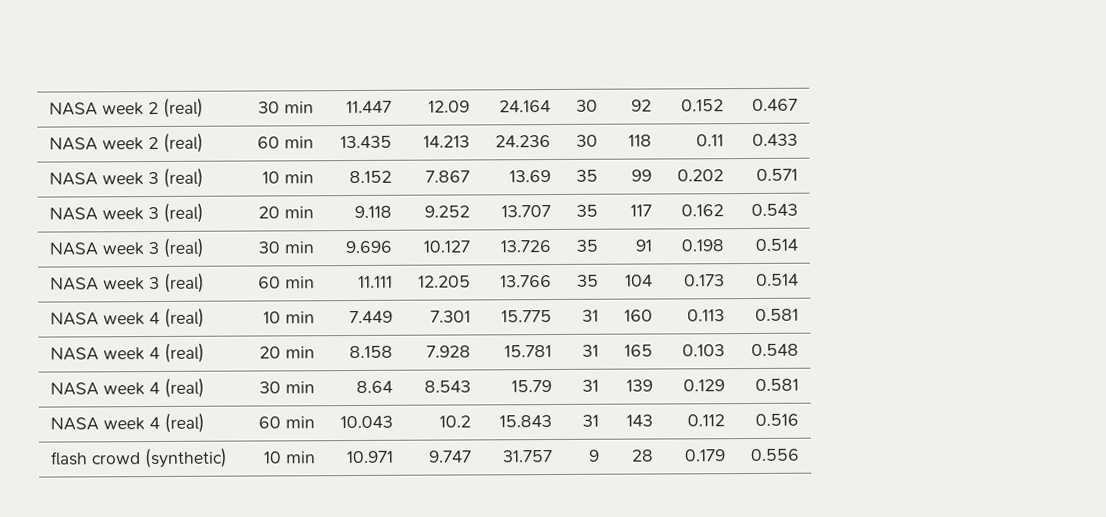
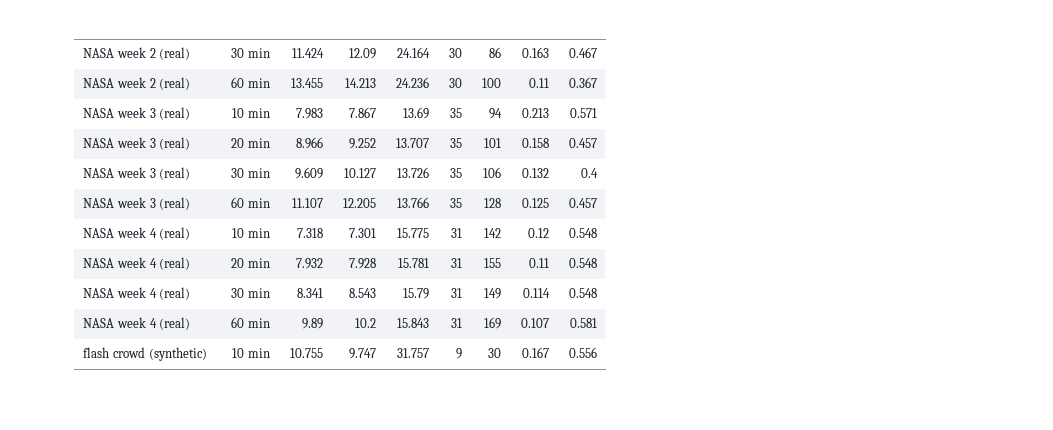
[345,100,392,114] 11.447 -> [291,48,324,58] 11.424
[630,99,652,112] [680,99,724,112] 92 | 0.152 -> [488,47,501,58] [521,47,549,58] 86 | 0.163
[339,135,392,149] 13.435 -> [290,78,323,88] 13.455
[627,134,652,147] [695,134,724,147] [751,133,798,146] 118 | 0.11 | 0.433 -> [481,78,501,88] [528,78,549,88] [568,77,597,88] 100 | 0.11 | 0.367
[348,170,392,184] 8.152 -> [295,108,323,119] 7.983
[630,169,652,182] [676,169,724,182] 99 | 0.202 -> [488,108,502,119] [521,108,549,118] 94 | 0.213
[353,205,392,219] 9.118 -> [295,137,323,149] 8.966
[629,204,652,217] [680,204,724,217] [750,203,798,216] 117 | 0.162 | 0.543 -> [483,138,501,148] [521,138,549,148] [568,138,597,148] 101 | 0.158 | 0.457
[344,240,392,254] 9.696 -> [294,167,323,179] 9.609
[634,239,652,252] [680,239,724,252] [754,238,798,251] 91 | 0.198 | 0.514 -> [482,167,501,178] [521,168,549,178] [580,168,598,178] 106 | 0.132 | 0.4
[357,275,393,288] 11.111 -> [291,198,323,208] 11.107
[624,274,653,287] [683,274,725,287] [755,273,799,286] 104 | 0.173 | 0.514 -> [483,198,501,208] [521,198,549,208] [568,198,597,208] 128 | 0.125 | 0.457
[348,310,393,324] 7.449 -> [296,228,323,238] 7.318
[623,309,653,322] [686,309,725,322] [754,308,799,321] 160 | 0.113 | 0.581 -> [483,228,501,238] [527,228,549,238] [568,228,597,238] 142 | 0.12 | 0.548
[348,345,393,359] 8.158 -> [295,258,323,269] 7.932
[623,344,653,357] [681,344,725,357] 165 | 0.103 -> [483,258,501,268] [528,258,549,268] 155 | 0.11
[355,380,393,394] 8.64 -> [296,288,323,298] 8.341
[625,379,653,392] [682,379,725,392] [754,378,799,391] 139 | 0.129 | 0.581 -> [483,288,501,299] [522,288,550,298] [568,288,597,298] 149 | 0.114 | 0.548
[339,415,393,429] 10.043 -> [301,318,323,329] 9.89
[625,414,653,427] [686,414,725,427] [754,413,799,426] 143 | 0.112 | 0.516 -> [483,317,501,329] [520,318,549,328] [569,318,597,328] 169 | 0.107 | 0.581
[345,450,394,464] 10.971 -> [289,348,323,358] 10.755
[630,449,654,462] [683,449,726,462] 28 | 0.179 -> [487,348,501,358] [521,347,549,358] 30 | 0.167

